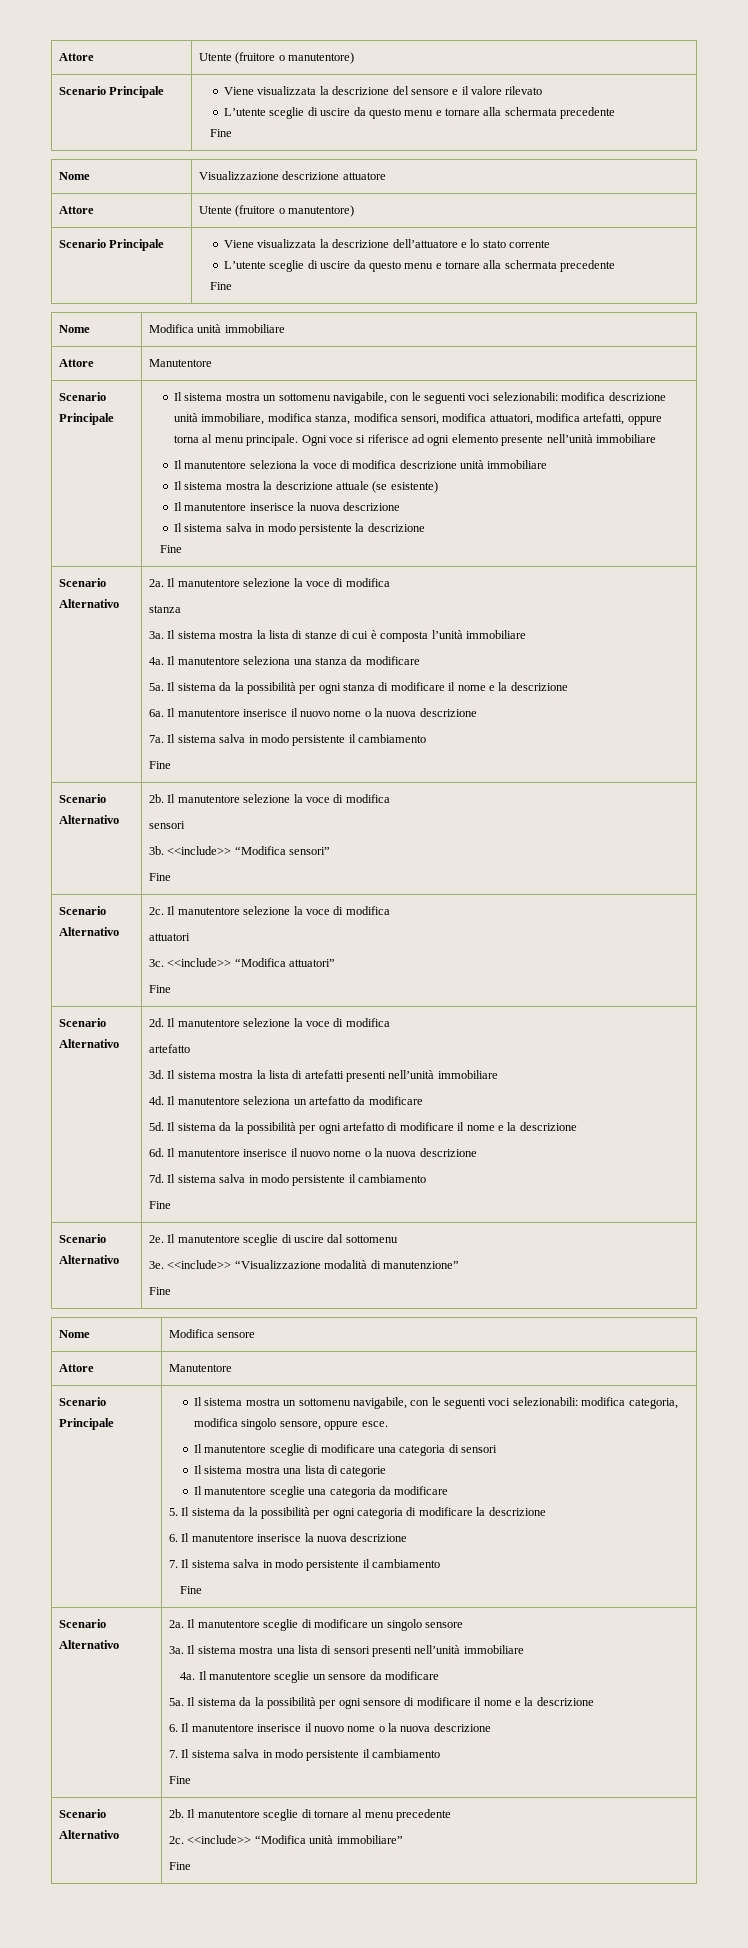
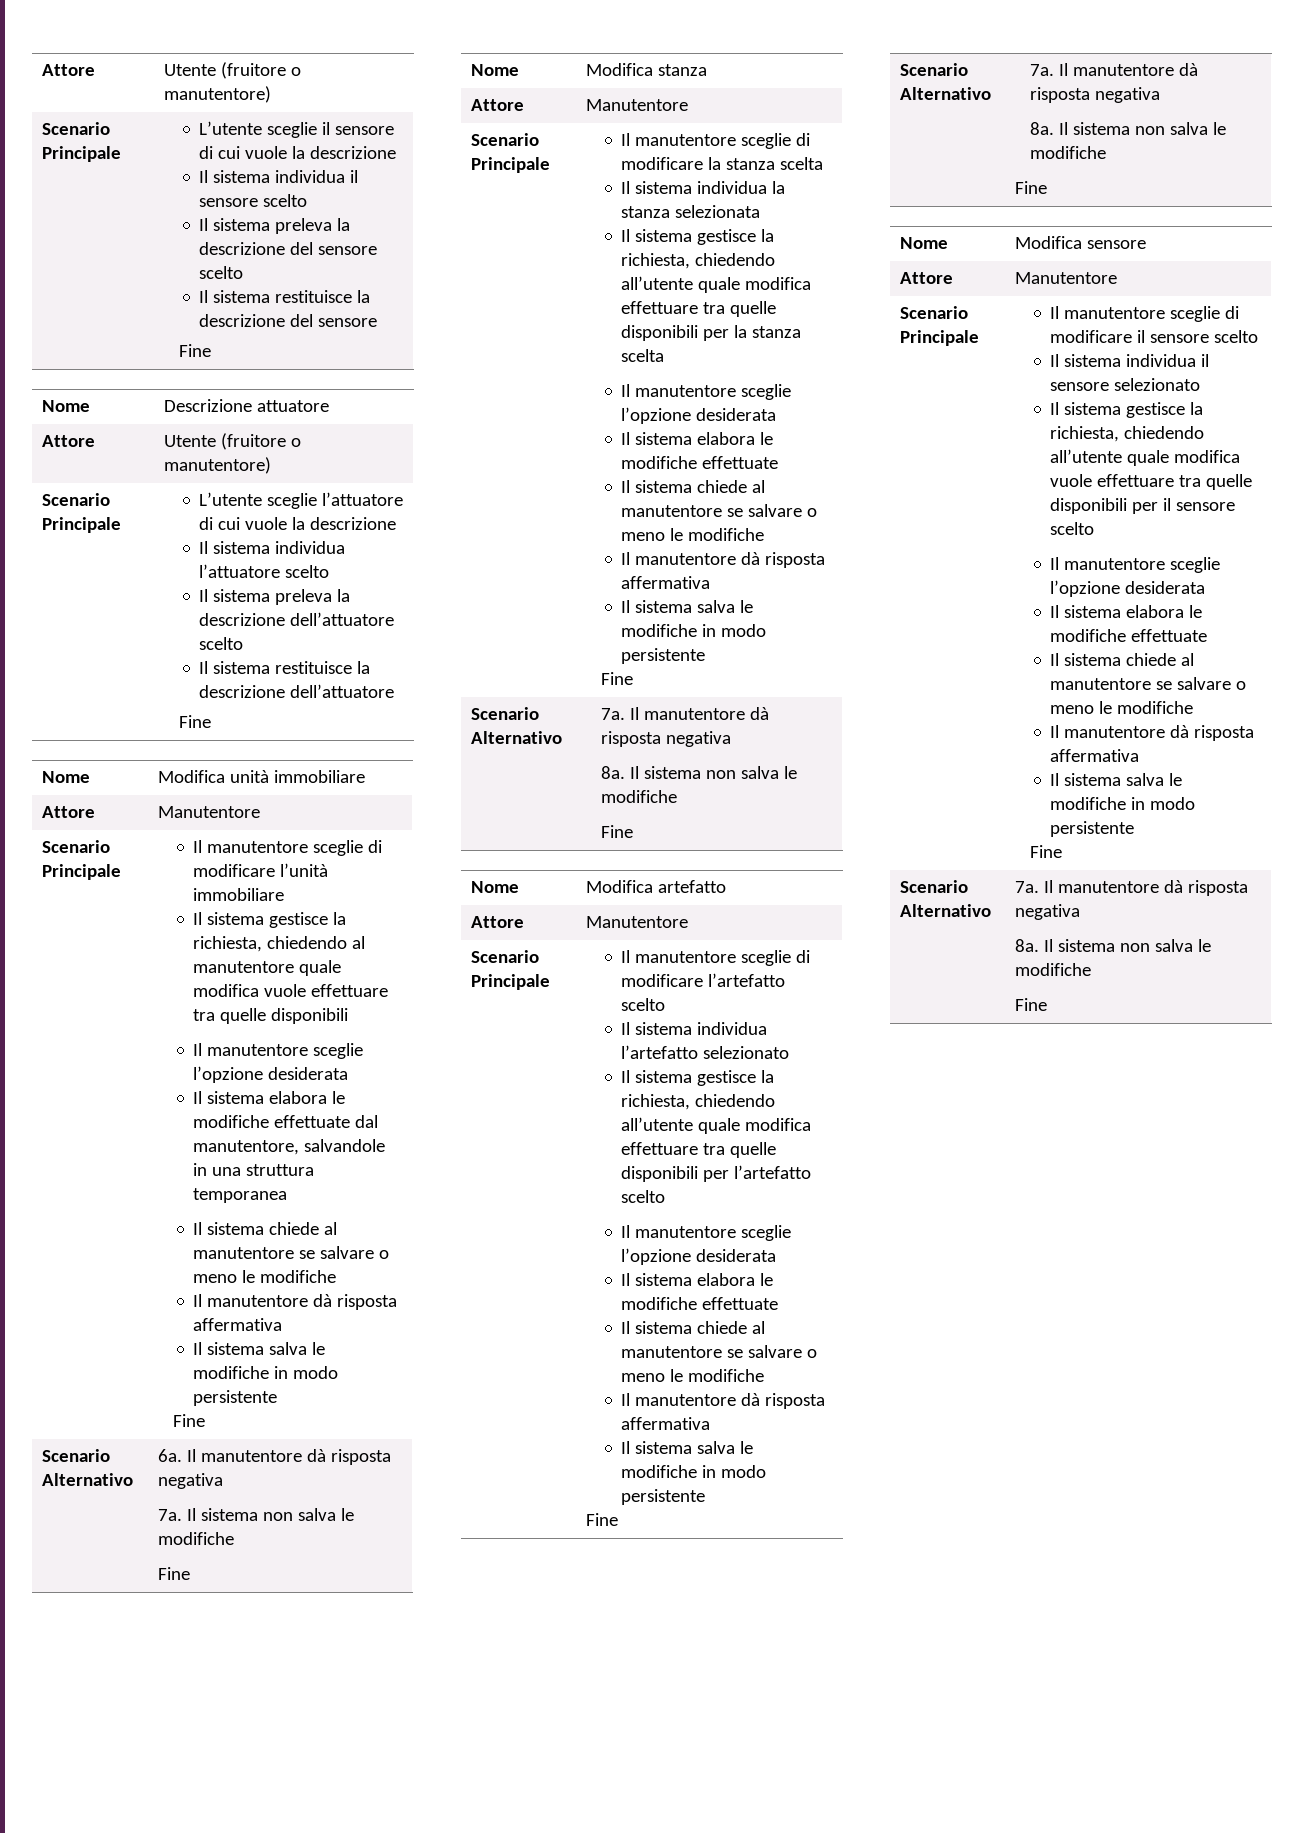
[59,53,95,61] [199,52,355,64] [59,86,165,98] [224,86,543,95] [224,107,616,119] [210,129,233,137] [59,172,91,180] [199,171,340,180] Attore | Utente (fruitore o manutentore) // Scenario Principale | Viene visualizzata la descrizione del sensore e il valore rilevato // L’utente sceglie di uscire da questo menu e tornare alla schermata precedente // Fine // Nome | Visualizzazione descrizione -> [41,64,95,76] [163,62,301,79] [163,86,271,103] [41,122,110,135] [41,146,121,162] [199,121,395,138] [199,146,397,159] [199,170,359,183] [199,194,308,207] [199,218,351,234] [199,242,378,255] [199,266,244,279] [199,290,371,303] [199,314,378,327] [178,344,211,357] [41,400,90,412] [163,399,252,412] Attore | Utente (fruitore o manutentore) // Scenario Principale | L’utente sceglie il sensore di cui vuole la descrizione // Il sistema individua il sensore scelto // Il sistema preleva la descrizione del sensore scelto // Il sistema restituisce la descrizione del sensore // Fine // Nome | Descrizione
[224,239,551,248] [224,260,616,272] Viene visualizzata la descrizione dell’attuatore e lo stato corrente // L’utente sceglie di uscire da questo menu e tornare alla schermata precedente -> [199,492,404,509] [199,517,397,530] [199,541,346,554] [199,564,330,578] [199,589,351,605] [199,612,395,626] [199,637,244,650] [199,661,371,674] [199,684,395,698] L’utente sceglie l’attuatore di cui vuole la descrizione // Il sistema individua l’attuatore scelto // Il sistema preleva la descrizione dell’attuatore scelto // Il sistema restituisce la descrizione dell’attuatore
[184,392,666,404] [174,413,662,425] [174,434,656,446] [174,460,548,469] [174,481,438,493] [174,502,400,511] [174,523,425,535] [160,545,183,553] [59,578,107,587] [59,599,120,608] [149,578,390,587] [149,605,182,613] [149,630,526,642] [149,656,420,665] [149,682,568,694] [149,708,477,717] [149,734,427,746] [149,761,172,769] [59,794,107,803] [59,815,120,824] [149,794,390,803] [149,821,186,829] [149,846,331,855] [149,873,172,881] [59,906,107,915] [59,927,120,936] [149,906,390,915] [149,933,191,941] [149,958,336,967] [149,985,172,993] [59,1018,107,1027] [59,1039,120,1048] [149,1018,390,1027] [149,1044,191,1053] [149,1070,498,1082] [149,1096,423,1105] [149,1122,577,1134] [149,1148,477,1157] [149,1174,427,1186] [149,1201,172,1209] [59,1234,107,1243] [59,1255,120,1264] [149,1234,398,1246] [149,1260,459,1269] sistema mostra un sottomenu navigabile, con le seguenti voci selezionabili: modifica descrizione unità immobiliare, modifica stanza, modifica sensori, modifica attuatori, modifica artefatti, oppure torna al menu principale. Ogni voce si riferisce ad ogni elemento presente nell’unità immobiliare // Il manutentore seleziona la voce di modifica descrizione unità immobiliare // Il sistema mostra la descrizione attuale (se esistente) // Il manutentore inserisce la nuova descrizione // Il sistema salva in modo persistente la descrizione // Fine // Scenario Alternativo | 2a. Il manutentore selezione la voce di modifica // stanza // 3a. Il sistema mostra la lista di stanze di cui è composta l’unità immobiliare // 4a. Il manutentore seleziona una stanza da modificare // 5a. Il sistema da la possibilità per ogni stanza di modificare il nome e la descrizione // 6a. Il manutentore inserisce il nuovo nome o la nuova descrizione // 7a. Il sistema salva in modo persistente il cambiamento // Fine // Scenario Alternativo | 2b. Il manutentore selezione la voce di modifica // sensori // 3b. <<include>> “Modifica sensori” // Fine // Scenario Alternativo | 2c. Il manutentore selezione la voce di modifica // attuatori // 3c. <<include>> “Modifica attuatori” // Fine // Scenario Alternativo | 2d. Il manutentore selezione la voce di modifica // artefatto // 3d. Il sistema mostra la lista di artefatti presenti nell’unità immobiliare // 4d. Il manutentore seleziona un artefatto da modificare // 5d. Il sistema da la possibilità per ogni artefatto di modificare il nome e la descrizione // 6d. Il manutentore inserisce il nuovo nome o la nuova descrizione // 7d. Il sistema salva in modo persistente il cambiamento // Fine // Scenario Alternativo | 2e. Il manutentore sceglie di uscire dal sottomenu // 3e. <<include>> “Visualizzazione modalità di manutenzione” -> [207,840,383,856] [193,863,329,877] [193,888,285,901] [193,912,347,928] [193,936,366,952] [193,960,342,976] [193,984,389,997] [193,1008,349,1024] [193,1043,364,1059] [193,1066,349,1083] [193,1091,346,1104] [193,1115,379,1128] [193,1139,386,1155] [193,1163,315,1176] [193,1188,288,1203] [193,1222,338,1235] [193,1246,390,1259] [193,1270,337,1283] [193,1294,398,1310] [193,1318,283,1331] [193,1342,326,1355] [193,1366,339,1379] [193,1390,278,1406] [172,1414,205,1427] [41,1449,110,1462] [41,1473,133,1486] [157,1449,391,1465] [157,1473,223,1489] [157,1508,354,1521] [157,1532,234,1545] [157,1567,190,1580] [470,64,519,76] [585,63,707,76] [470,99,524,111] [585,99,688,111] [470,133,539,146] [470,157,550,173] [621,133,811,149] [621,157,824,170] [621,181,786,194] [621,205,761,218] [621,229,775,245] [621,253,776,269] [621,276,812,293] [621,301,777,317] [621,325,802,341] [621,349,665,362] [621,384,792,400] [621,407,777,424] [621,432,774,445] [621,456,779,469] [621,480,766,493] [621,504,818,517] [621,528,765,541] [621,552,826,568] [621,576,711,589] [621,600,754,613] [621,624,767,637] [621,648,706,664] [600,672,633,685] [470,707,539,720] [470,731,562,744] [600,707,769,720] [600,731,731,747] [600,766,797,779] [600,790,677,803] [600,825,633,838] [470,881,519,893] [585,880,726,893] [470,916,524,928] [585,916,688,928] [470,950,539,963] [470,974,550,990] [621,950,811,966] [621,973,786,987] [621,998,666,1011] [621,1022,768,1035] [621,1045,790,1059] [621,1070,775,1086] [621,1094,776,1110] [621,1117,812,1134] [621,1142,777,1158] [621,1165,812,1182] [621,1190,666,1203] [621,1225,792,1241] [621,1248,777,1265] [621,1273,774,1286] [621,1297,779,1310] [621,1321,766,1334] [621,1345,818,1358] [621,1369,765,1382] [621,1393,826,1409] [621,1417,711,1430] [621,1441,754,1454] [621,1465,767,1478] [621,1489,706,1505] [585,1513,618,1526] [899,63,968,76] [899,87,991,100] [1029,63,1198,76] [1029,87,1160,103] [1029,122,1226,135] [1029,146,1106,159] manutentore sceglie di modificare l’unità immobiliare // Il sistema gestisce la richiesta, chiedendo al manutentore quale modifica vuole effettuare tra quelle disponibili // Il manutentore sceglie l’opzione desiderata // Il sistema elabora le modifiche effettuate dal manutentore, salvandole in una struttura temporanea // Il sistema chiede al manutentore se salvare o meno le modifiche // Il manutentore dà risposta affermativa // Il sistema salva le modifiche in modo persistente // Fine // Scenario Alternativo | 6a. Il manutentore dà risposta negativa // 7a. Il sistema non salva le modifiche // Fine // Nome | Modifica stanza // Attore | Manutentore // Scenario Principale | Il manutentore sceglie di modificare la stanza scelta // Il sistema individua la stanza selezionata // Il sistema gestisce la richiesta, chiedendo all’utente quale modifica effettuare tra quelle disponibili per la stanza scelta // Il manutentore sceglie l’opzione desiderata // Il sistema elabora le modifiche effettuate // Il sistema chiede al manutentore se salvare o meno le modifiche // Il manutentore dà risposta affermativa // Il sistema salva le modifiche in modo persistente // Fine // Scenario Alternativo | 7a. Il manutentore dà risposta negativa // 8a. Il sistema non salva le modifiche // Fine // Nome | Modifica artefatto // Attore | Manutentore // Scenario Principale | Il manutentore sceglie di modificare l’artefatto scelto // Il sistema individua l’artefatto selezionato // Il sistema gestisce la richiesta, chiedendo all’utente quale modifica effettuare tra quelle disponibili per l’artefatto scelto // Il manutentore sceglie l’opzione desiderata // Il sistema elabora le modifiche effettuate // Il sistema chiede al manutentore se salvare o meno le modifiche // Il manutentore dà risposta affermativa // Il sistema salva le modifiche in modo persistente // Fine // Scenario Alternativo | 7a. Il manutentore dà risposta negativa // 8a. Il sistema non salva le modifiche
[204,1397,678,1409] [194,1418,388,1430] [194,1444,498,1456] [194,1465,387,1477] [194,1486,449,1498] [169,1507,546,1519] [169,1533,408,1542] [169,1559,441,1571] [180,1586,203,1594] [59,1619,107,1628] [59,1640,120,1649] [169,1619,464,1631] [169,1645,524,1657] [180,1671,439,1683] [169,1697,594,1709] [169,1723,491,1732] [169,1749,441,1761] [169,1776,192,1784] [59,1809,107,1818] [59,1830,120,1839] [169,1809,452,1821] [169,1835,403,1844] sistema mostra un sottomenu navigabile, con le seguenti voci selezionabili: modifica categoria, modifica singolo sensore, oppure esce. // Il manutentore sceglie di modificare una categoria di sensori // Il sistema mostra una lista di categorie // Il manutentore sceglie una categoria da modificare // 5. Il sistema da la possibilità per ogni categoria di modificare la descrizione // 6. Il manutentore inserisce la nuova descrizione // 7. Il sistema salva in modo persistente il cambiamento // Fine // Scenario Alternativo | 2a. Il manutentore sceglie di modificare un singolo sensore // 3a. Il sistema mostra una lista di sensori presenti nell’unità immobiliare // 4a. Il manutentore sceglie un sensore da modificare // 5a. Il sistema da la possibilità per ogni sensore di modificare il nome e la descrizione // 6. Il manutentore inserisce il nuovo nome o la nuova descrizione // 7. Il sistema salva in modo persistente il cambiamento // Fine // Scenario Alternativo | 2b. Il manutentore sceglie di tornare al menu precedente // 2c. <<include>> “Modifica unità immobiliare” -> [1064,306,1240,322] [1050,330,1259,343] [1050,354,1210,367] [1050,378,1201,391] [1050,402,1204,418] [1050,426,1205,442] [1050,449,1241,466] [1050,474,1253,490] [1050,498,1236,514] [1050,522,1095,535] [1050,557,1221,573] [1050,580,1206,597] [1050,605,1203,618] [1050,629,1208,642] [1050,653,1195,666] [1050,677,1247,690] [1050,701,1194,714] [1050,725,1255,741] [1050,749,1140,762] [1050,773,1183,786] [1050,797,1196,810] [1050,821,1135,837] [1029,845,1062,858] [899,880,968,893] [899,904,991,917] [1014,880,1248,896] [1014,904,1080,920] [1014,939,1211,952] [1014,963,1091,976] manutentore sceglie di modificare il sensore scelto // Il sistema individua il sensore selezionato // Il sistema gestisce la richiesta, chiedendo all’utente quale modifica vuole effettuare tra quelle disponibili per il sensore scelto // Il manutentore sceglie l’opzione desiderata // Il sistema elabora le modifiche effettuate // Il sistema chiede al manutentore se salvare o meno le modifiche // Il manutentore dà risposta affermativa // Il sistema salva le modifiche in modo persistente // Fine // Scenario Alternativo | 7a. Il manutentore dà risposta negativa // 8a. Il sistema non salva le modifiche

